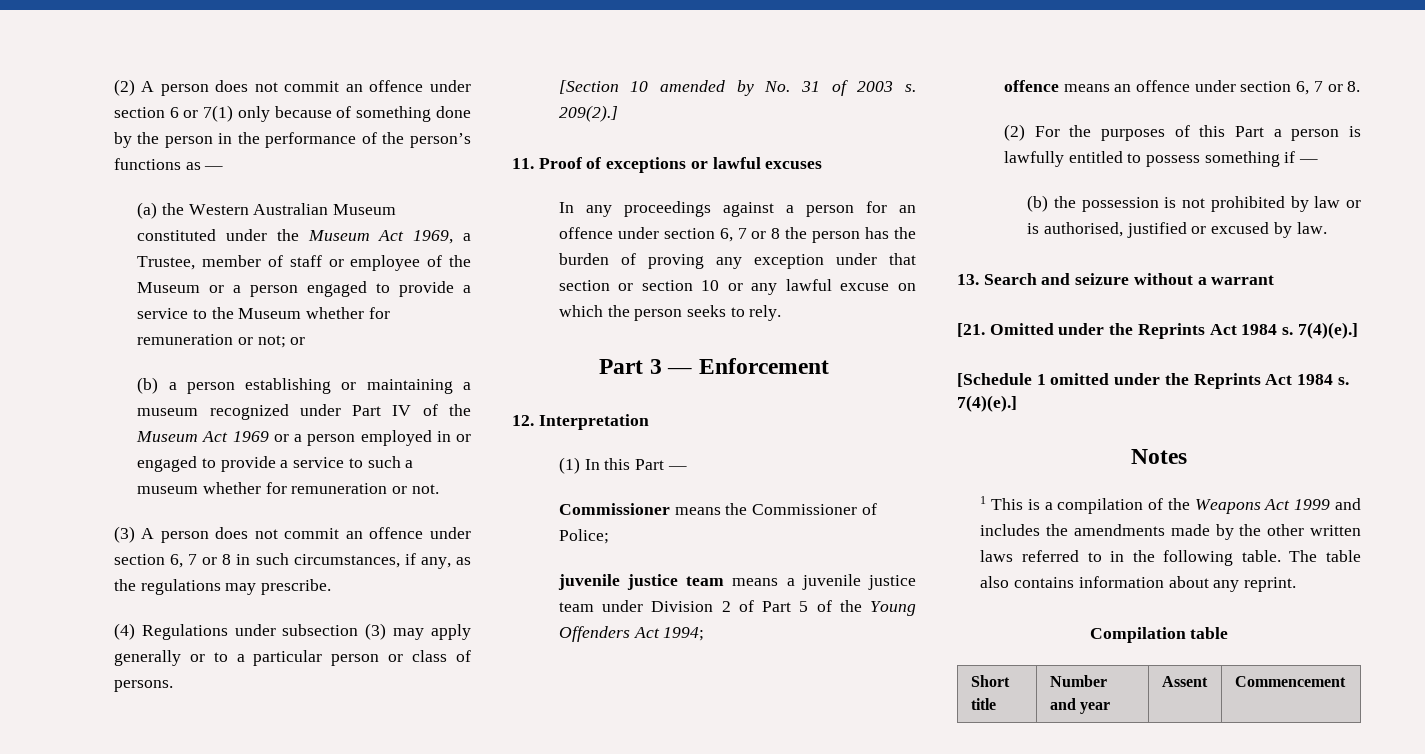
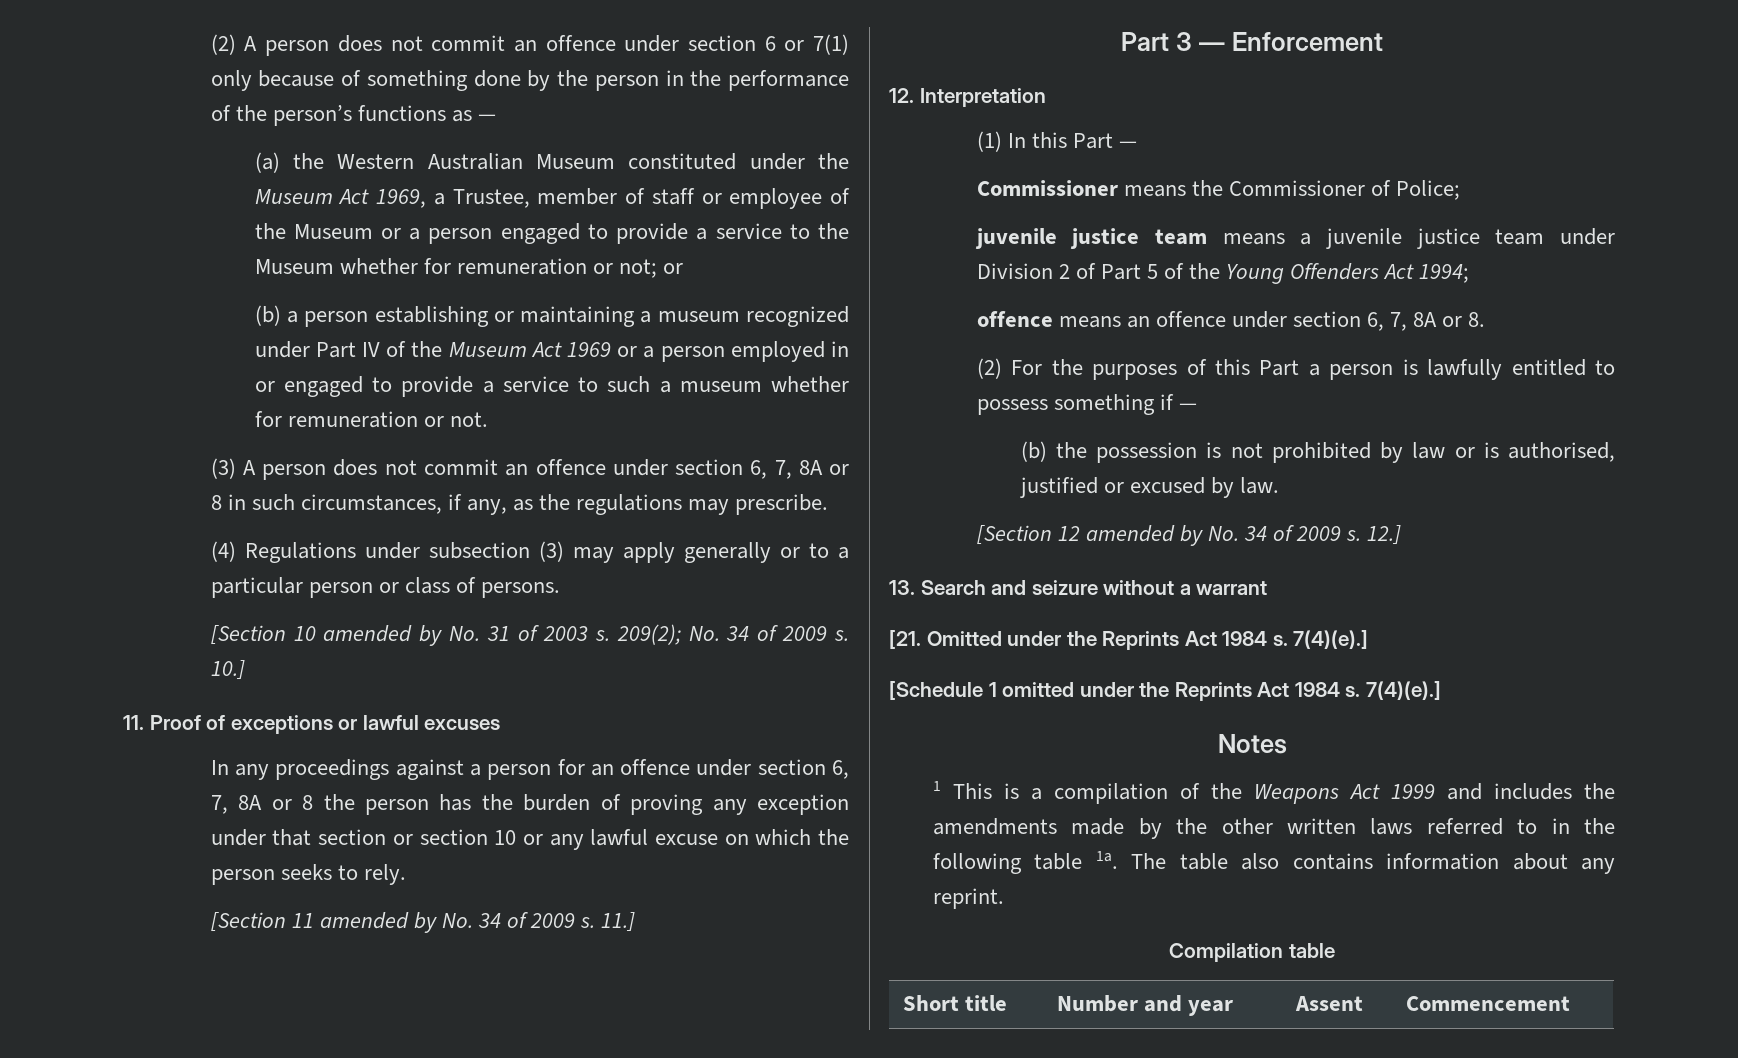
[188,554,198,565] 7 -> [774,460,823,479] 7, 8A
[558,105,618,122] 209(2).] -> [616,624,849,645] [210,660,245,680] 209(2); No. 34 of 2009 s. 10.]
[737,228,747,239] 7 -> [210,795,263,814] 7, 8A
(782, 313) none -> [210,912,636,933] // [Section 11 amended by No. 34 of 2009 s. 11.]
[1313,81,1323,92] 7 -> [1390,312,1438,331] 7, 8A
(1327, 228) none -> [976,525,1402,546] // [Section 12 amended by No. 34 of 2009 s. 12.]
[1241,550,1281,562] table. -> [1034,851,1118,870] table 1a.

